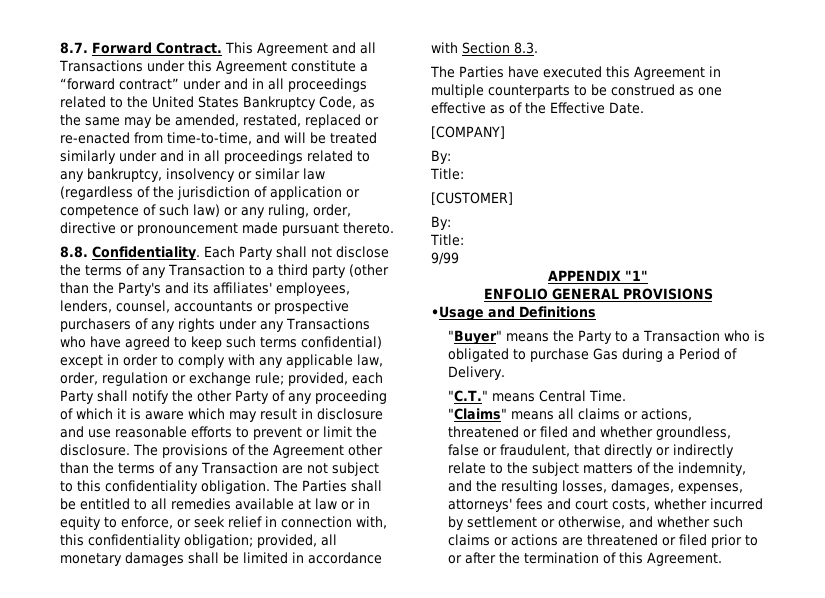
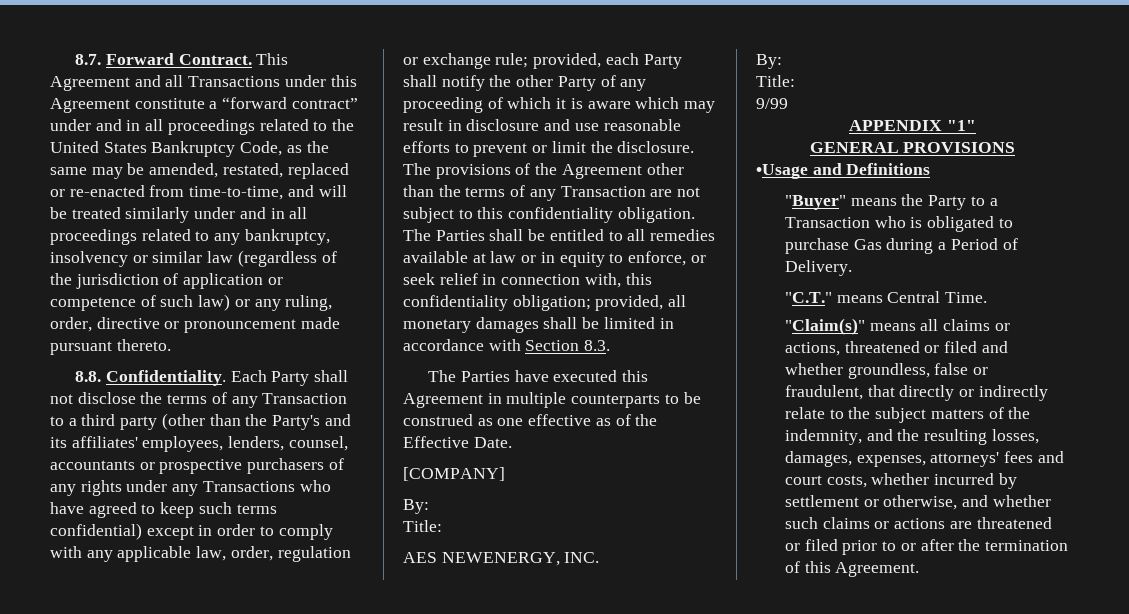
[431,192,513,205] [CUSTOMER] -> [403,552,600,566] AES NEWENERGY, INC.
[483,288,548,300] ENFOLIO -> (976, 125) none
[447,408,507,420] "Claims" -> [784,318,865,335] "Claim(s)"

